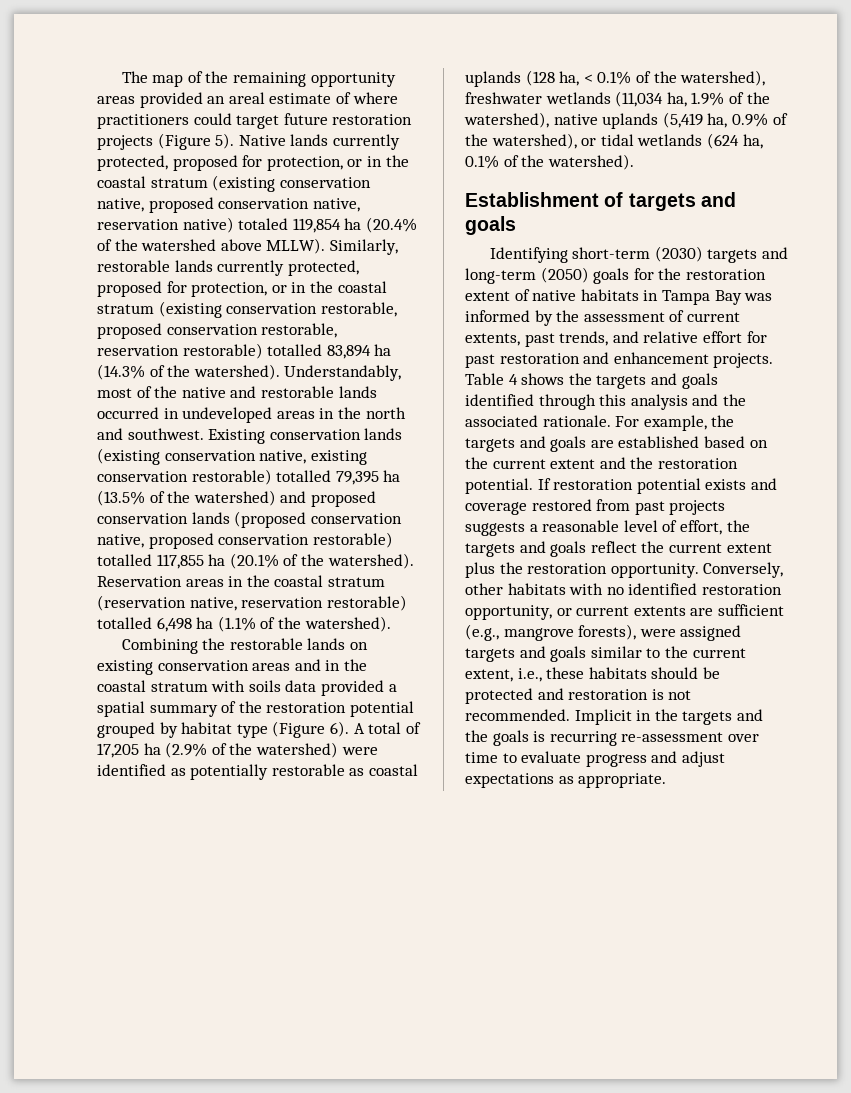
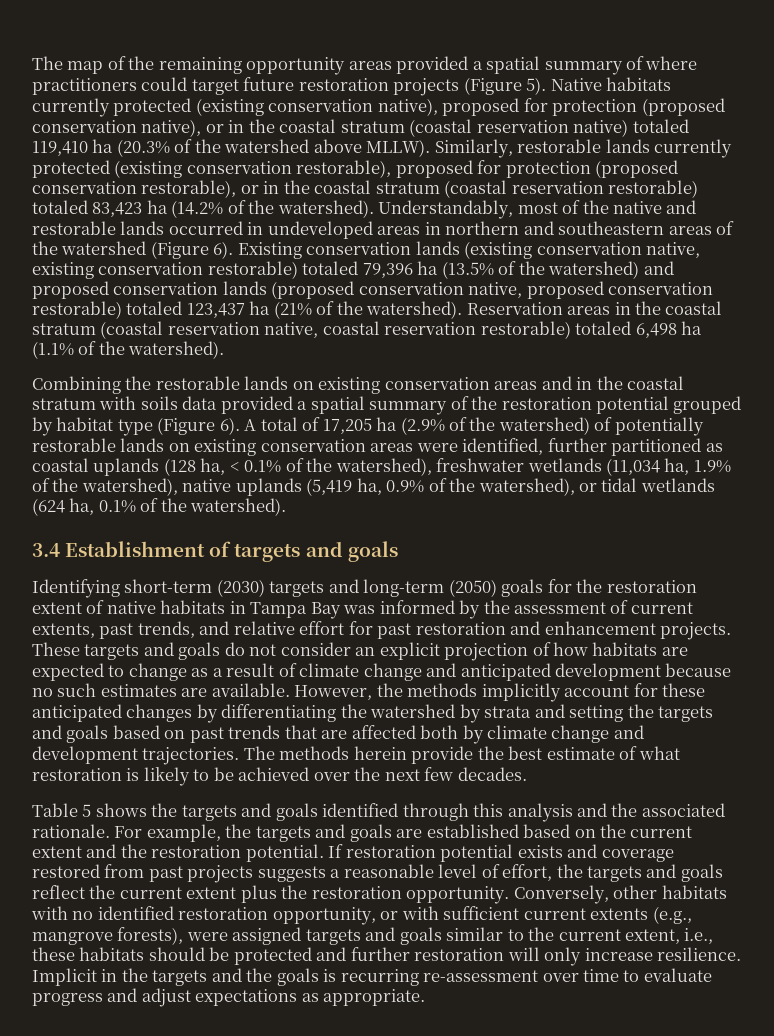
[207,92,332,104] an areal estimate -> [472,56,623,75] a spatial summary
[290,134,400,150] [97,155,409,171] [97,175,371,192] [97,197,360,213] [97,217,417,233] lands currently protected, proposed for protection, or in the coastal stratum (existing conservation native, proposed conservation native, reservation native) totaled 119,854 ha (20.4% -> [606,77,672,91] [32,98,725,117] [32,119,689,137] [32,139,170,157] habitats currently protected (existing conservation native), proposed for protection (proposed conservation native), or in the coastal stratum (coastal reservation native) totaled 119,410 ha (20.3%
[287,260,359,276] [97,281,387,297] [97,301,397,318] [97,323,338,339] [97,343,392,359] [97,364,145,380] protected, proposed for protection, or in the coastal stratum (existing conservation restorable, proposed conservation restorable, reservation restorable) totalled 83,894 ha (14.3% -> [32,160,679,178] [32,180,699,198] [32,200,224,218] protected (existing conservation restorable), proposed for protection (proposed conservation restorable), or in the coastal stratum (coastal reservation restorable) totaled 83,423 ha (14.2%
[337,407,406,419] [97,428,204,440] the north and southwest. -> [445,221,735,235] [32,241,234,259] northern and southeastern areas of the watershed (Figure 6).
[276,470,379,485] totalled 79,395 -> [302,261,413,278] totaled 79,396
[97,553,279,569] totalled 117,855 ha (20.1% -> [126,301,312,319] totaled 123,437 ha (21%
[97,595,407,611] [97,617,152,629] (reservation native, reservation restorable) totalled -> [100,321,632,339] (coastal reservation native, coastal reservation restorable) totaled
[341,747,378,755] [97,764,345,780] were identified as potentially restorable -> [594,417,704,436] [32,438,702,456] of potentially restorable lands on existing conservation areas were identified, further partitioned
(634, 162) none -> [32,543,60,557] 3.4
[465,373,518,385] Table 4 -> [32,642,688,661] [32,663,732,681] [32,683,706,702] [32,704,714,723] [32,725,644,744] [32,746,680,765] [32,767,527,786] [32,803,92,817] These targets and goals do not consider an explicit projection of how habitats are expected to change as a result of climate change and anticipated development because no such estimates are available. However, the methods implicitly account for these anticipated changes by differentiating the watershed by strata and setting the targets and goals based on past trends that are affected both by climate change and development trajectories. The methods herein provide the best estimate of what restoration is likely to be achieved over the next few decades. // Table 5
[576,604,784,616] current extents are sufficient -> [401,906,649,920] with sufficient current extents
[568,689,692,700] [465,709,570,721] restoration is not recommended. -> [350,947,742,966] further restoration will only increase resilience.

